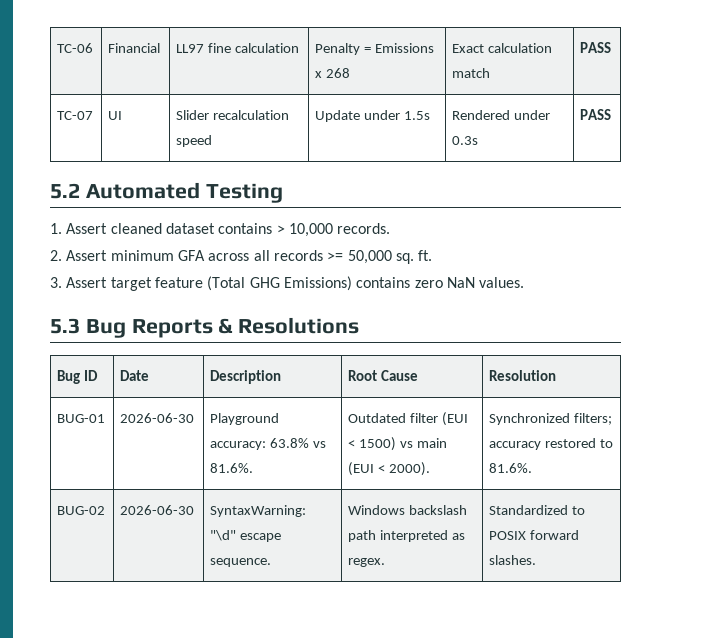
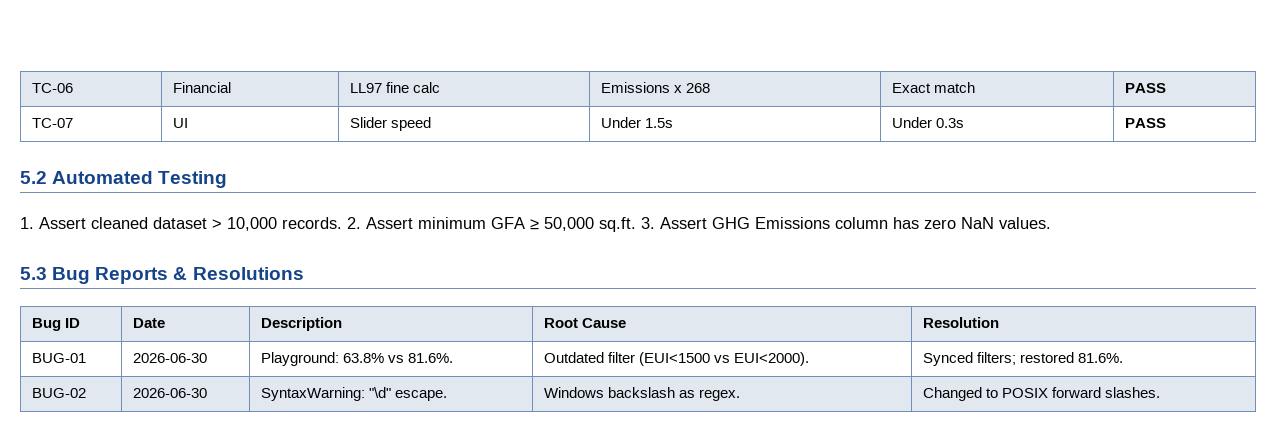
[235,43,300,53] [315,43,372,55] calculation | Penalty = -> [413,82,441,93] calc |
[488,43,553,53] calculation -> (932, 88) none
[213,110,290,120] recalculation -> (388, 122) none
[315,110,401,122] Update under -> [601,117,642,128] Under
[452,110,551,120] Rendered under -> [892,117,933,128] Under
[218,223,273,234] contains -> (207, 223) none
(391, 228) // -> (342, 223) none
[208,250,433,264] [50,276,411,291] across all records >= 50,000 sq. ft. // 3. Assert target feature (Total GHG Emissions) contains -> [530,217,919,232] ≥ 50,000 sq.ft. 3. Assert GHG Emissions column has
[210,413,280,425] [210,441,267,450] Playground accuracy: -> [261,352,340,366] Playground:
[442,412,469,426] [348,437,448,451] [348,462,431,476] [489,413,613,425] [489,438,614,450] (EUI < 1500) vs main (EUI < 2000). | Synchronized filters; accuracy restored to -> [639,352,810,366] [923,352,1075,366] (EUI<1500 vs EUI<2000). | Synced filters; restored
[240,533,282,542] [210,558,272,567] escape sequence. -> [395,390,448,401] escape.
[348,530,449,542] path interpreted -> (676, 392) none
[489,505,569,515] Standardized -> [923,387,983,401] Changed

